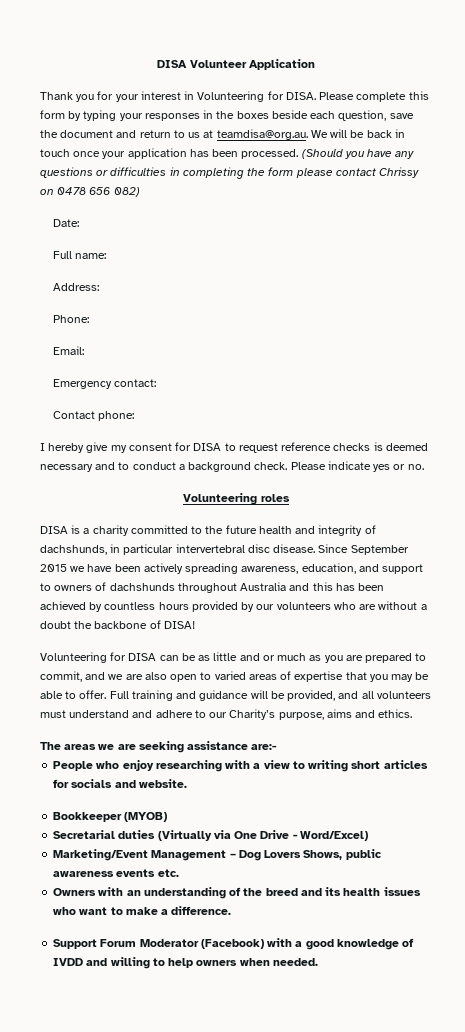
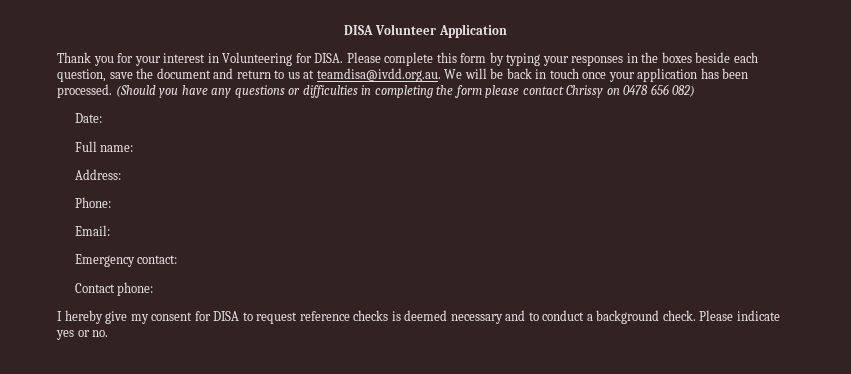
[216,129,308,140] teamdisa@org.au. -> [316,68,441,82] teamdisa@ivdd.org.au.
[183,493,290,505] [40,525,376,536] [40,544,409,555] [40,563,424,574] [40,582,385,593] [40,601,427,612] [40,620,195,629] [40,652,427,663] [40,671,430,682] [40,690,431,701] [40,709,413,720] [40,741,278,753] [53,760,428,772] [53,779,187,788] [53,812,168,822] [53,830,368,841] [53,849,382,861] [53,869,179,877] [53,887,421,899] [53,906,232,915] [53,938,415,950] [53,957,318,969] // Volunteering roles // DISA is a charity committed to the future health and integrity of dachshunds, in particular intervertebral disc disease. Since September 2015 we have been actively spreading awareness, education, and support to owners of dachshunds throughout Australia and this has been achieved by countless hours provided by our volunteers who are without a doubt the backbone of DISA! // Volunteering for DISA can be as little and or much as you are prepared to commit, and we are also open to varied areas of expertise that you may be able to offer. Full training and guidance will be provided, and all volunteers must understand and adhere to our Charity’s purpose, aims and ethics. // The areas we are seeking assistance are:- // People who enjoy researching with a view to writing short articles for socials and website. // Bookkeeper (MYOB) // Secretarial duties (Virtually via One Drive - Word/Excel) // Marketing/Event Management – Dog Lovers Shows, public awareness events etc. // Owners with an understanding of the breed and its health issues who want to make a difference. // Support Forum Moderator (Facebook) with a good knowledge of IVDD and willing to help owners when needed. -> (109, 333) none

